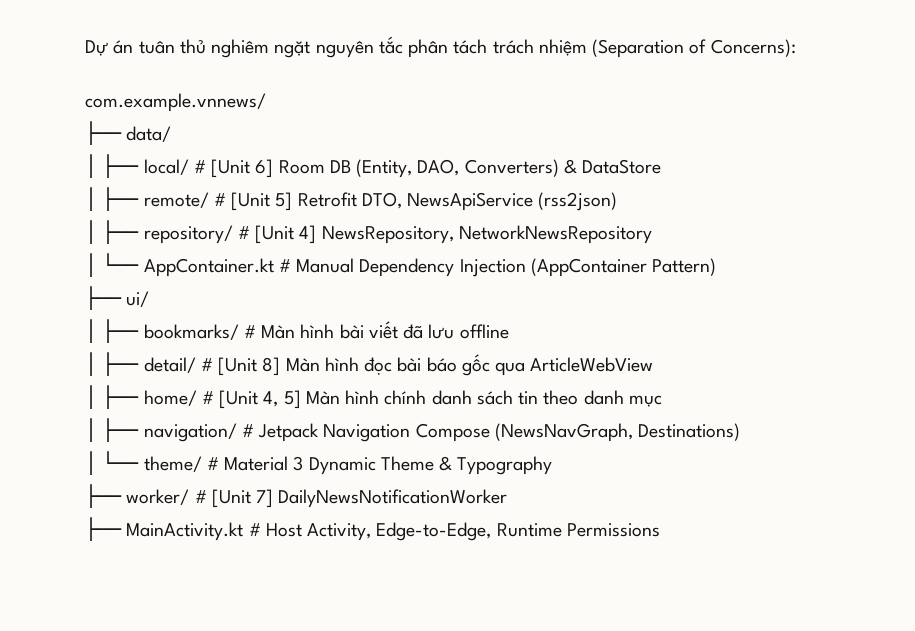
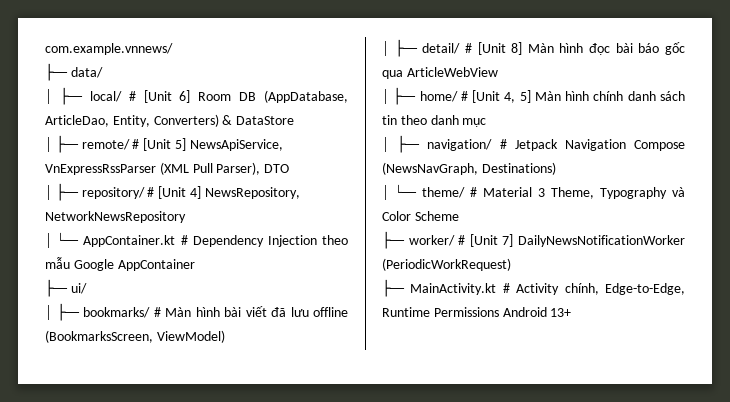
[85,36,796,58] Dự án tuân thủ nghiêm ngặt nguyên tắc phân tách trách nhiệm (Separation of Concerns): // -> (45, 49) none
[356,159,460,178] (Entity, DAO, -> [264,90,348,103] [45,115,150,127] (AppDatabase, ArticleDao, Entity,
[297,192,618,211] Retrofit DTO, NewsApiService (rss2json) -> [189,139,283,151] [45,162,290,175] NewsApiService, VnExpressRssParser (XML Pull Parser), DTO
[296,258,355,273] Manual -> (188, 240) none
[530,258,717,277] (AppContainer Pattern) -> [321,235,348,245] [45,257,195,271] theo mẫu Google AppContainer
(509, 331) none -> [45,330,225,343] (BookmarksScreen, ViewModel)
[308,456,553,475] Dynamic Theme & Typography -> [551,187,685,199] [382,211,459,221] Theme, Typography và Color Scheme
(508, 498) none -> [382,258,511,271] (PeriodicWorkRequest)
[265,523,372,541] Host Activity, -> [516,283,599,295] Activity chính,
(660, 530) none -> [502,307,572,317] Android 13+

